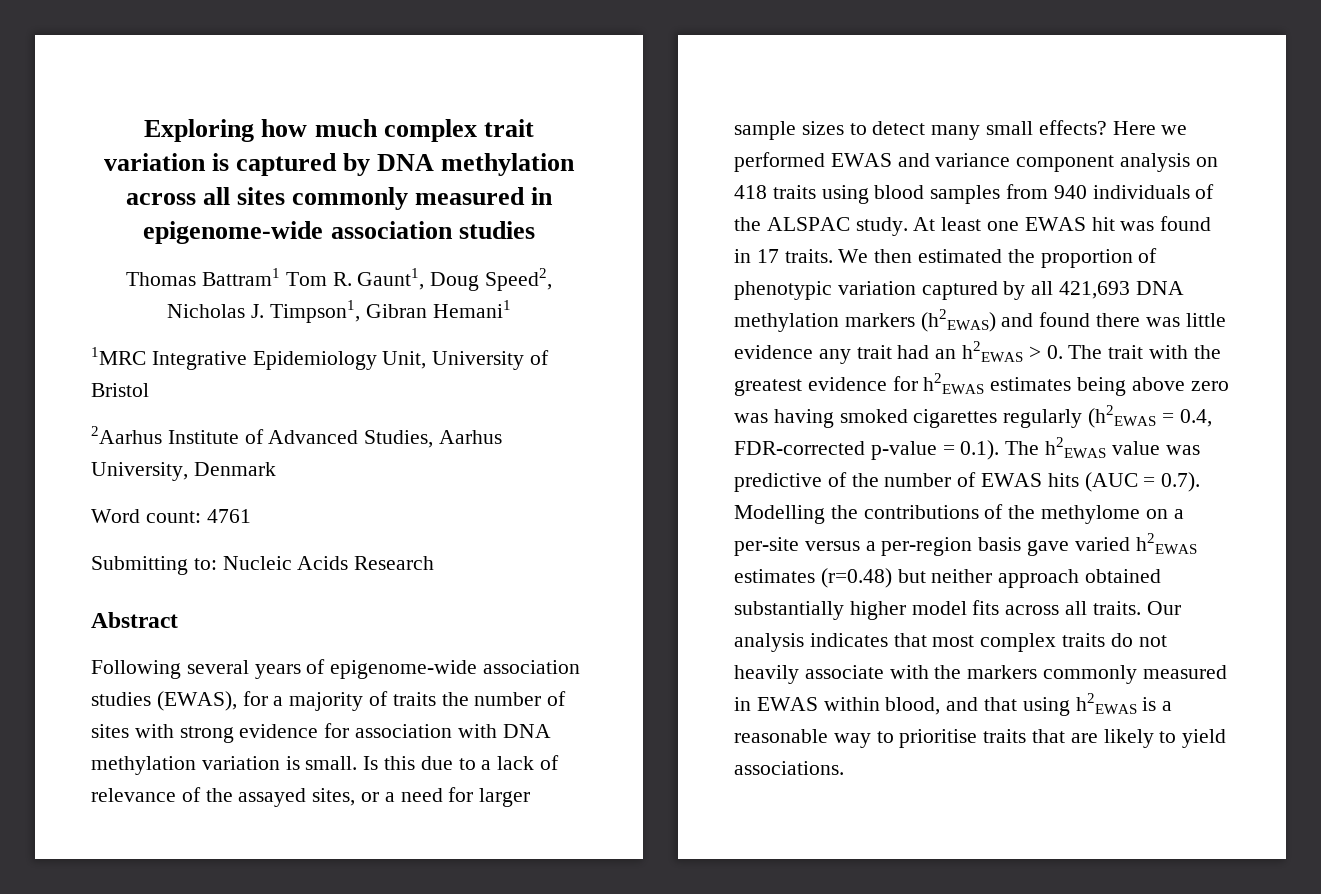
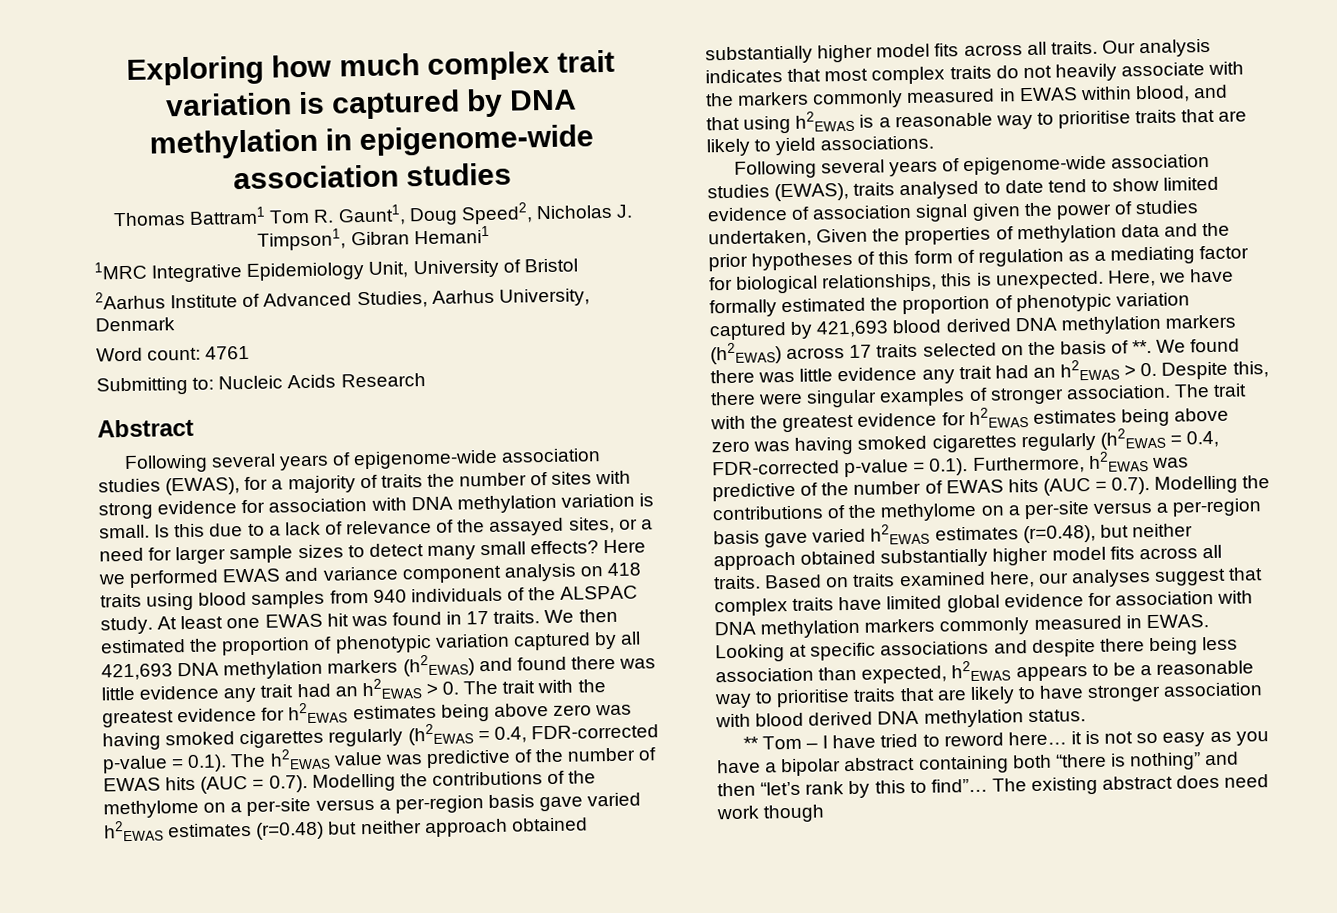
[125,187,526,210] across all sites commonly measured -> (318, 144) none
(844, 768) none -> [733,153,1211,179] [707,176,1220,202] [707,200,1200,222] [708,222,1231,248] [708,245,1250,272] [709,268,1235,294] [709,292,1190,318] [709,314,1236,341] [710,338,1241,365] [710,359,1269,384] [710,383,1248,408] [710,407,1230,433] [711,427,1220,455] [712,451,1189,478] [712,475,1271,502] [712,498,1263,522] [713,523,1193,548] [713,544,1222,571] [713,567,1264,590] [714,590,1254,617] [714,614,1209,639] [715,636,1239,663] [715,660,1255,684] [714,682,1264,709] [715,709,1086,728] [742,730,1269,750] [717,751,1240,777] [717,774,1270,799] [716,804,826,823] // Following several years of epigenome-wide association studies (EWAS), traits analysed to date tend to show limited evidence of association signal given the power of studies undertaken, Given the properties of methylation data and the prior hypotheses of this form of regulation as a mediating factor for biological relationships, this is unexpected. Here, we have formally estimated the proportion of phenotypic variation captured by 421,693 blood derived DNA methylation markers (h2EWAS) across 17 traits selected on the basis of **. We found there was little evidence any trait had an h2EWAS > 0. Despite this, there were singular examples of stronger association. The trait with the greatest evidence for h2EWAS estimates being above zero was having smoked cigarettes regularly (h2EWAS = 0.4, FDR-corrected p-value = 0.1). Furthermore, h2EWAS was predictive of the number of EWAS hits (AUC = 0.7). Modelling the contributions of the methylome on a per-site versus a per-region basis gave varied h2EWAS estimates (r=0.48), but neither approach obtained substantially higher model fits across all traits. Based on traits examined here, our analyses suggest that complex traits have limited global evidence for association with DNA methylation markers commonly measured in EWAS. Looking at specific associations and despite there being less association than expected, h2EWAS appears to be a reasonable way to prioritise traits that are likely to have stronger association with blood derived DNA methylation status. // ** Tom – I have tried to reword here… it is not so easy as you have a bipolar abstract containing both “there is nothing” and then “let’s rank by this to find”… The existing abstract does need work though

